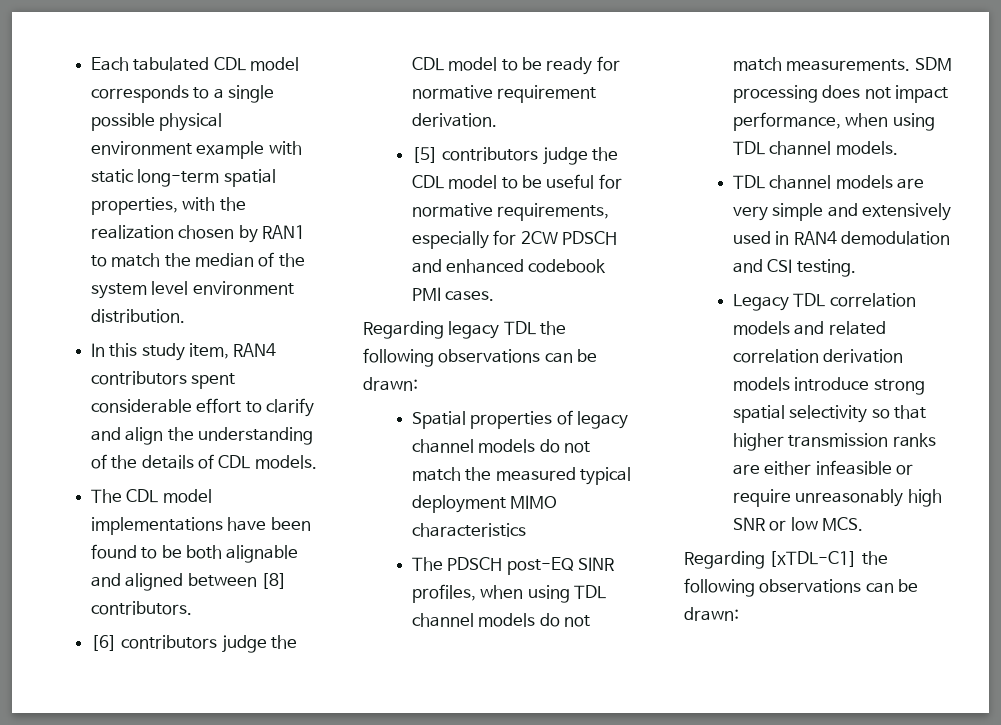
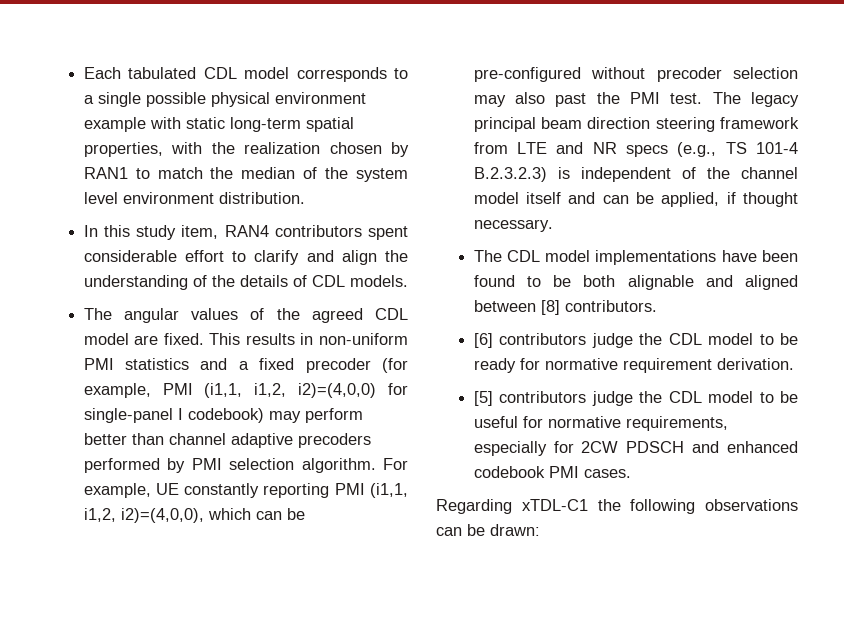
(317, 462) none -> [83,308,408,323] [83,333,408,345] [83,358,408,373] [83,383,408,398] [83,408,363,423] [83,433,371,448] [83,458,408,473] [83,483,408,498] [83,508,305,523] [473,67,798,82] [473,92,799,107] [473,117,799,132] [473,142,798,157] [473,167,798,182] [473,192,798,207] [473,219,553,232] // The angular values of the agreed CDL model are fixed. This results in non-uniform PMI statistics and a fixed precoder (for example, PMI (i1,1, i1,2, i2)=(4,0,0) for single-panel I codebook) may perform better than channel adaptive precoders performed by PMI selection algorithm. For example, UE constantly reporting PMI (i1,1, i1,2, i2)=(4,0,0), which can be pre-configured without precoder selection may also past the PMI test. The legacy principal beam direction steering framework from LTE and NR specs (e.g., TS 101-4 B.2.3.2.3) is independent of the channel model itself and can be applied, if thought necessary.
[448,321,567,339] [363,348,598,367] [363,377,418,391] [411,410,628,429] [411,439,590,453] [411,467,631,485] [411,495,558,513] [411,523,526,537] [411,557,615,575] [411,584,606,603] [411,613,590,627] [732,57,952,71] [732,85,948,103] [732,112,935,131] [732,141,898,155] [732,175,924,189] [732,203,951,221] [732,231,950,245] [732,259,856,277] [732,293,916,311] [732,321,886,335] [732,349,904,363] [732,377,925,395] [732,405,926,423] [732,433,937,451] [732,460,913,475] [732,489,942,507] [732,517,863,531] [684,551,888,569] [684,578,919,597] [684,607,739,621] legacy TDL the following observations can be drawn: // Spatial properties of legacy channel models do not match the measured typical deployment MIMO characteristics // The PDSCH post-EQ SINR profiles, when using TDL channel models do not match measurements. SDM processing does not impact performance, when using TDL channel models. // TDL channel models are very simple and extensively used in RAN4 demodulation and CSI testing. // Legacy TDL correlation models and related correlation derivation models introduce strong spatial selectivity so that higher transmission ranks are either infeasible or require unreasonably high SNR or low MCS. // Regarding [xTDL-C1] the following observations can be drawn: -> [521,499,798,514] [436,524,540,536] xTDL-C1 the following observations can be drawn:

